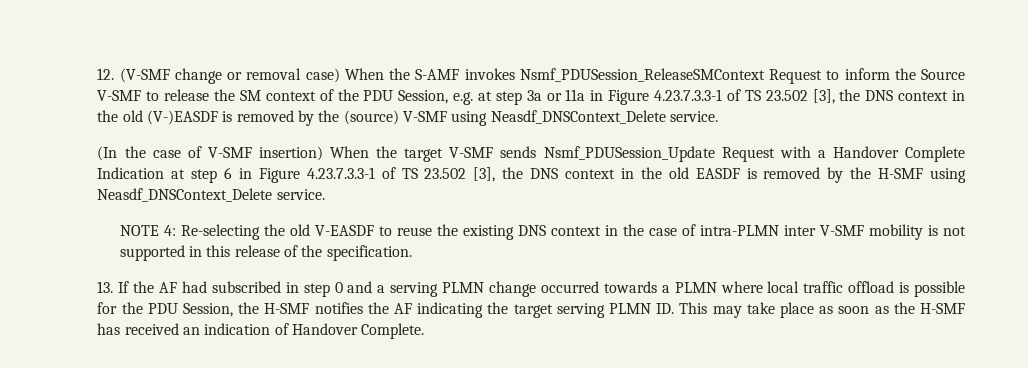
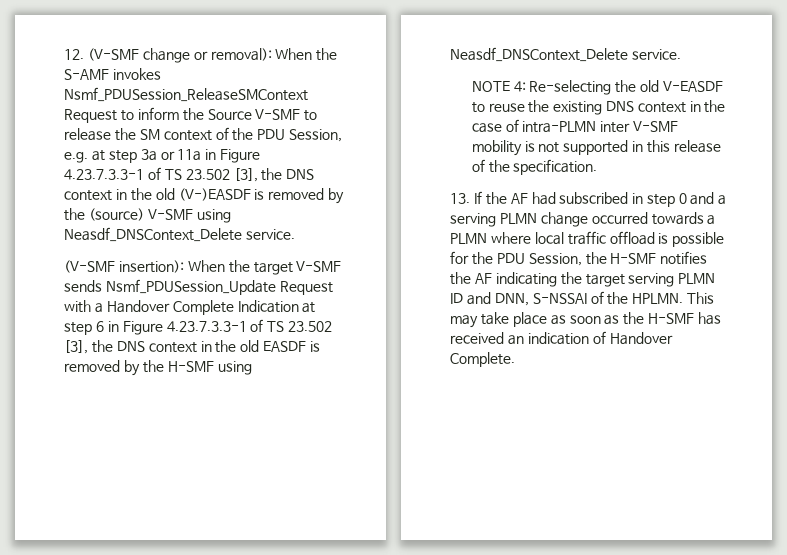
[246,68,340,83] removal case) -> [210,48,272,61] removal):
[97,146,323,161] (In the case of V-SMF insertion) -> [64,260,185,273] (V-SMF insertion):
[656,303,675,314] ID. -> [450,291,684,306] ID and DNN, S-NSSAI of the HPLMN.

